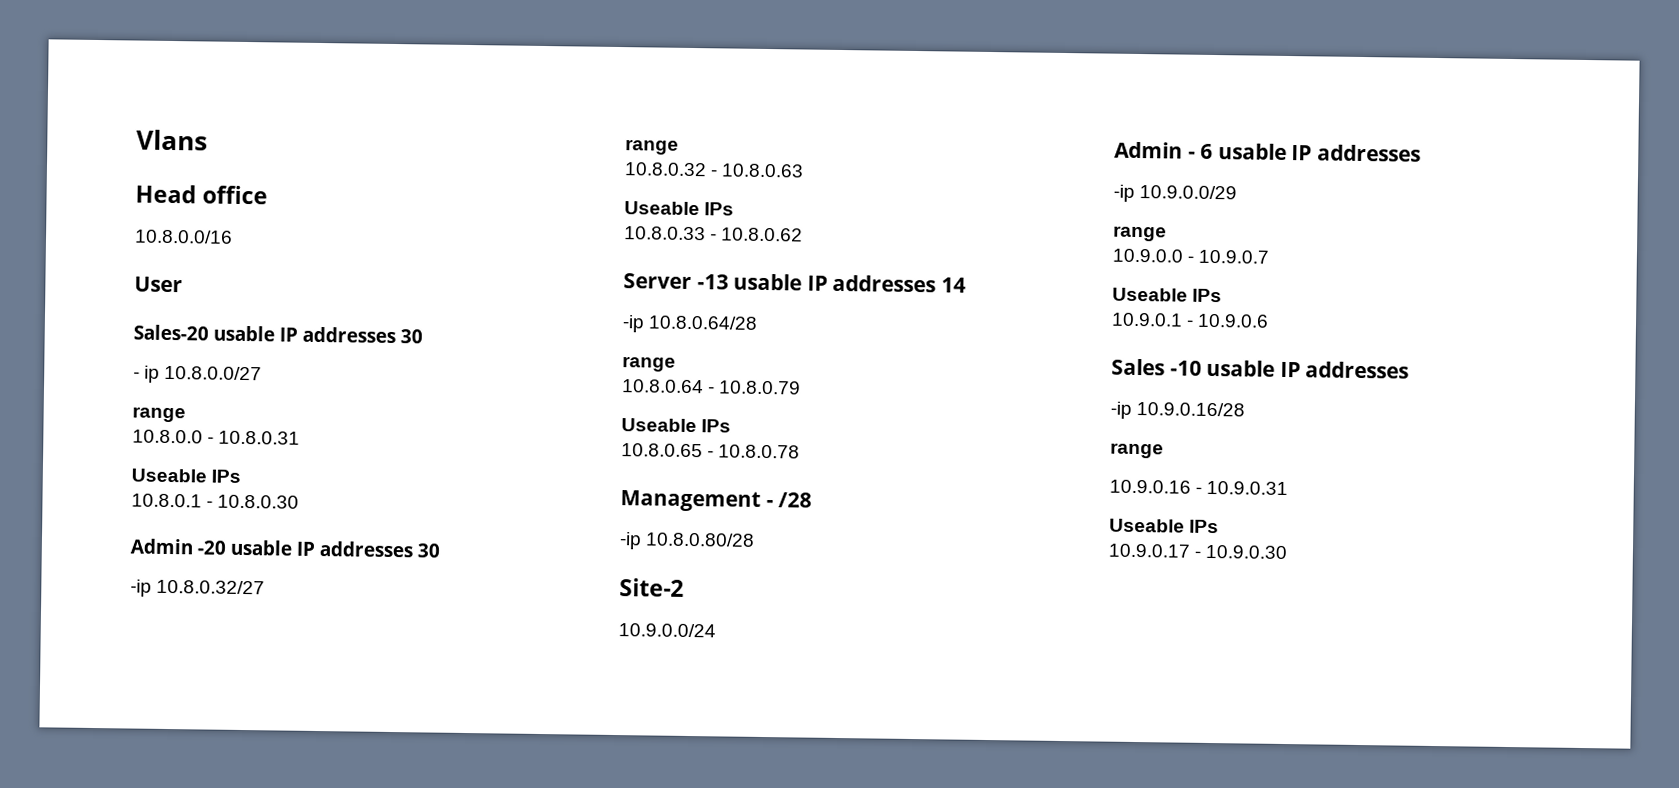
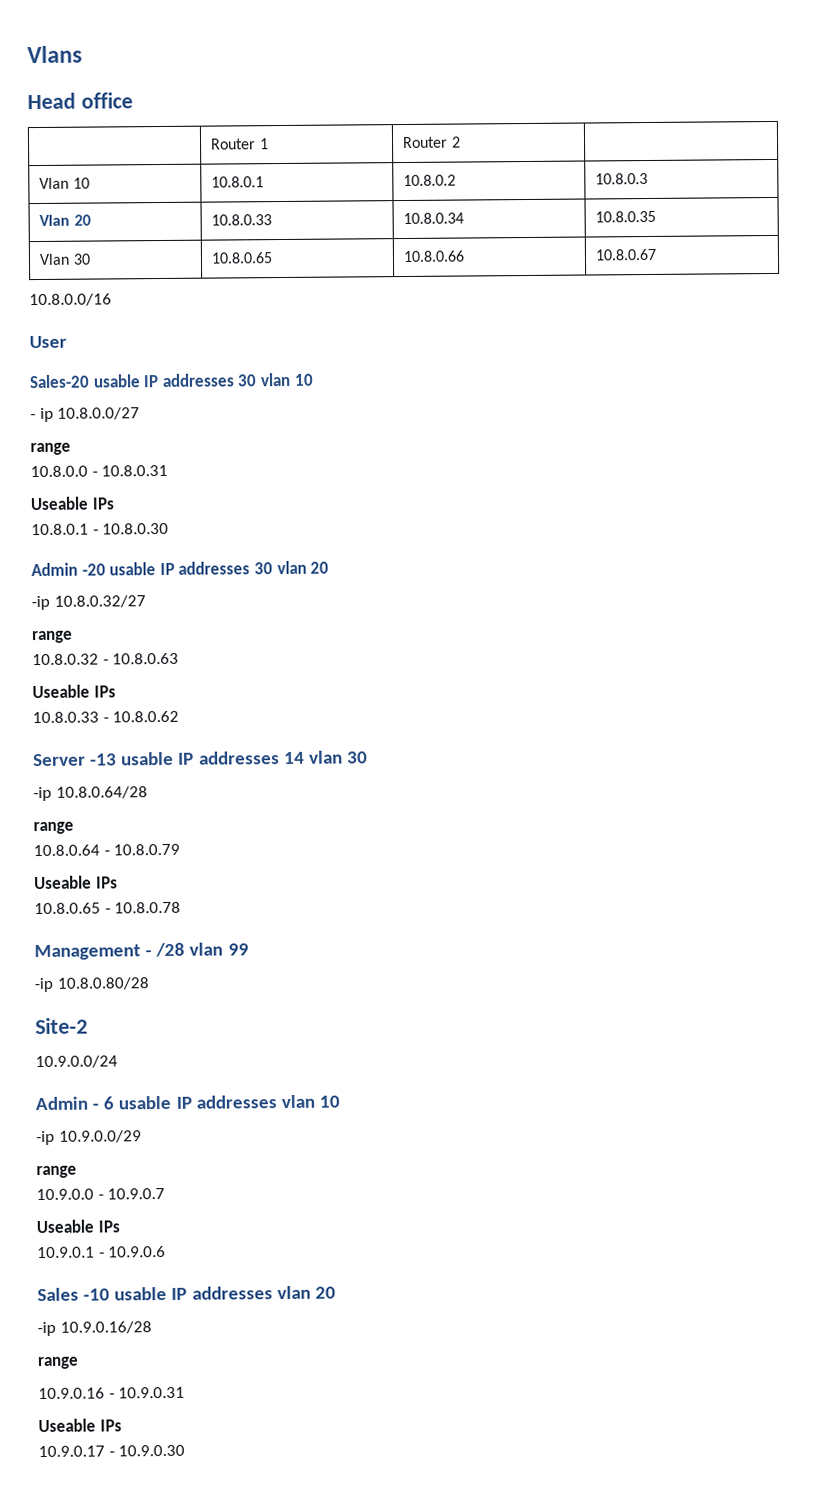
(269, 195) none -> [210,138,269,150] [402,136,461,149] [39,177,90,189] [211,176,265,188] [403,174,457,187] [595,173,649,185] [39,214,91,226] [211,214,273,226] [403,212,465,225] [595,210,657,223] [39,253,91,265] [211,252,274,264] [403,250,466,263] [595,248,657,261] // | Router 1 | Router 2 | // Vlan 10 | 10.8.0.1 | 10.8.0.2 | 10.8.0.3 // Vlan 20 | 10.8.0.33 | 10.8.0.34 | 10.8.0.35 // Vlan 30 | 10.8.0.65 | 10.8.0.66 | 10.8.0.67
(423, 336) none -> [259,372,314,387] vlan 10
(440, 550) none -> [276,560,330,575] vlan 20
(966, 285) none -> [308,750,368,764] vlan 30
(813, 500) none -> [189,942,249,956] vlan 99
(1421, 153) none -> [280,1094,340,1109] vlan 10
(1410, 370) none -> [276,1285,336,1300] vlan 20

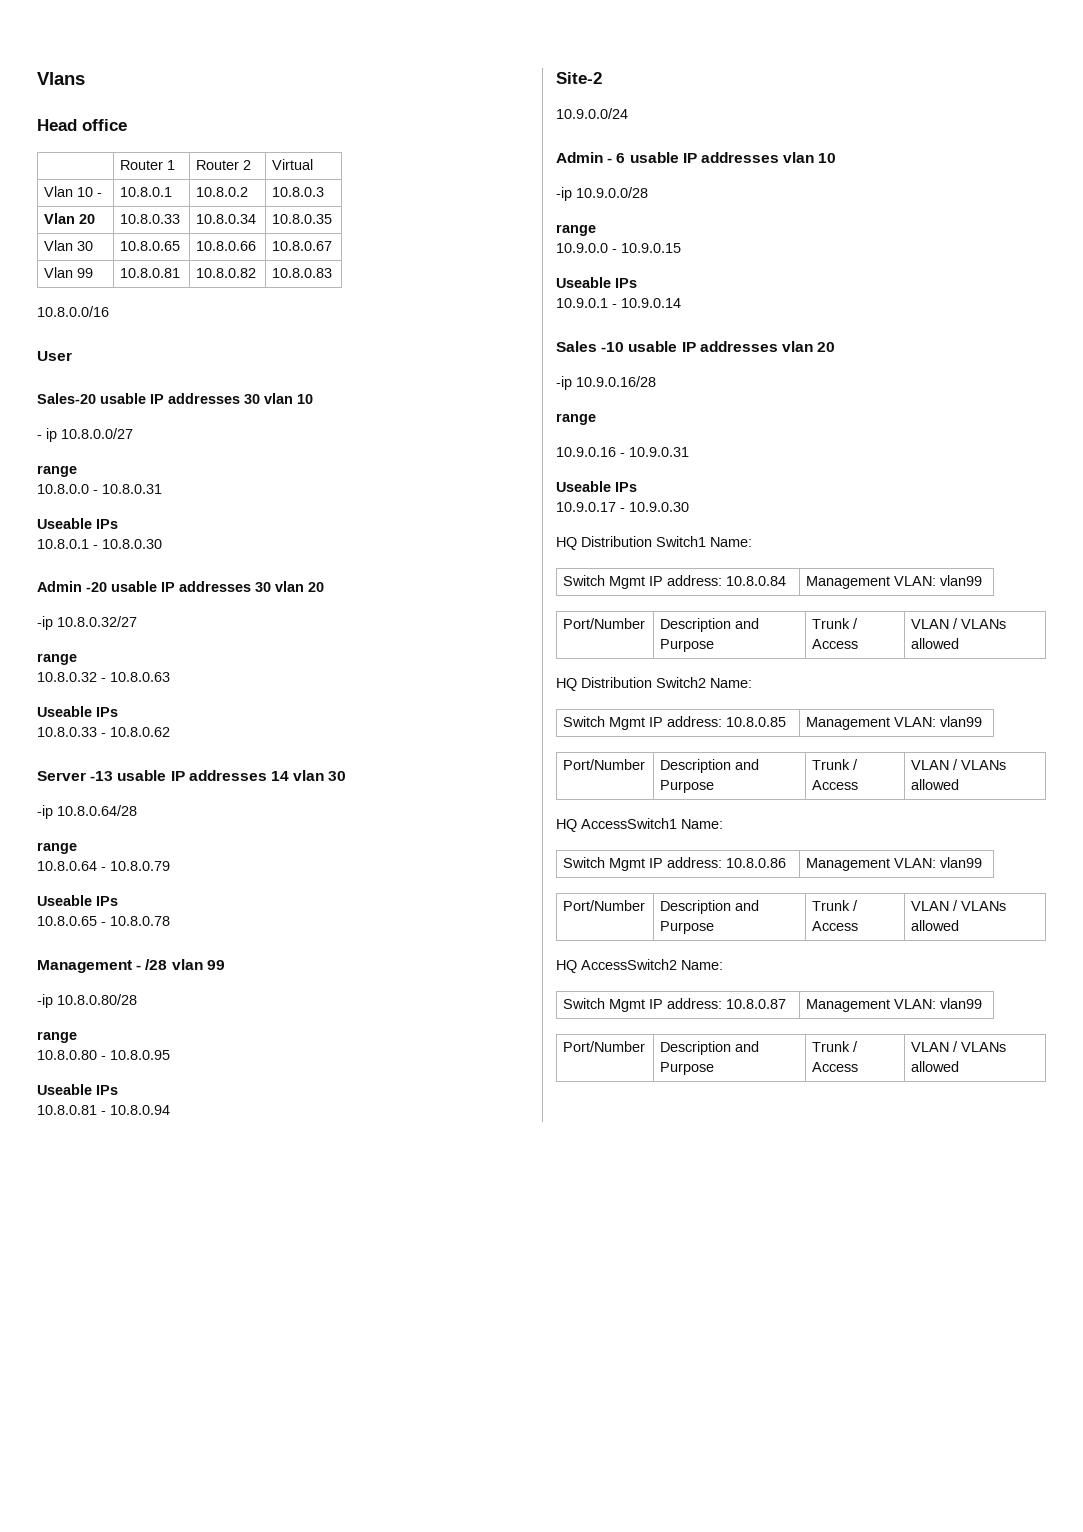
(461, 142) none -> [272,159,314,170] Virtual
(90, 183) none -> [97,193,103,197] -
(657, 254) none -> [44,267,94,278] [120,268,181,278] [196,268,257,278] [272,268,333,278] // Vlan 99 | 10.8.0.81 | 10.8.0.82 | 10.8.0.83
(149, 983) none -> [37,1031,77,1043] [37,1050,170,1060] [37,1084,118,1095] [37,1105,170,1115] // range // 10.8.0.80 - 10.8.0.95 // Useable IPs // 10.8.0.81 - 10.8.0.94
[58,1130,142,1143] 10.9.0.0/29 -> [576,187,648,198] 10.9.0.0/28
[107,1187,166,1200] 10.9.0.7 -> [621,243,681,253] 10.9.0.15
[108,1245,167,1258] 10.9.0.6 -> [621,298,681,308] 10.9.0.14
(186, 1450) none -> [556,536,752,550] [563,575,787,589] [806,575,983,589] [563,618,646,629] [660,618,760,632] [660,639,715,652] [812,618,859,629] [812,639,859,649] [911,618,1007,629] [911,638,960,649] [556,677,752,691] [563,716,787,730] [806,716,983,730] [563,759,646,770] [660,759,760,773] [660,780,715,793] [812,759,859,770] [812,780,859,790] [911,759,1007,770] [911,779,960,790] [556,818,723,832] [563,857,787,871] [806,857,983,871] [563,900,646,911] [660,900,760,914] [660,921,715,934] [812,900,859,911] [812,921,859,931] [911,900,1007,911] [911,920,960,931] [556,959,723,973] [563,998,787,1012] [806,998,983,1012] [563,1041,646,1052] [660,1041,760,1055] [660,1062,715,1075] [812,1041,859,1052] [812,1062,859,1072] [911,1041,1007,1052] [911,1061,960,1072] // HQ Distribution Switch1 Name: // Switch Mgmt IP address: 10.8.0.84 | Management VLAN: vlan99 // Port/Number | Description and Purpose | Trunk / Access | VLAN / VLANs allowed // HQ Distribution Switch2 Name: // Switch Mgmt IP address: 10.8.0.85 | Management VLAN: vlan99 // Port/Number | Description and Purpose | Trunk / Access | VLAN / VLANs allowed // HQ AccessSwitch1 Name: // Switch Mgmt IP address: 10.8.0.86 | Management VLAN: vlan99 // Port/Number | Description and Purpose | Trunk / Access | VLAN / VLANs allowed // HQ AccessSwitch2 Name: // Switch Mgmt IP address: 10.8.0.87 | Management VLAN: vlan99 // Port/Number | Description and Purpose | Trunk / Access | VLAN / VLANs allowed

